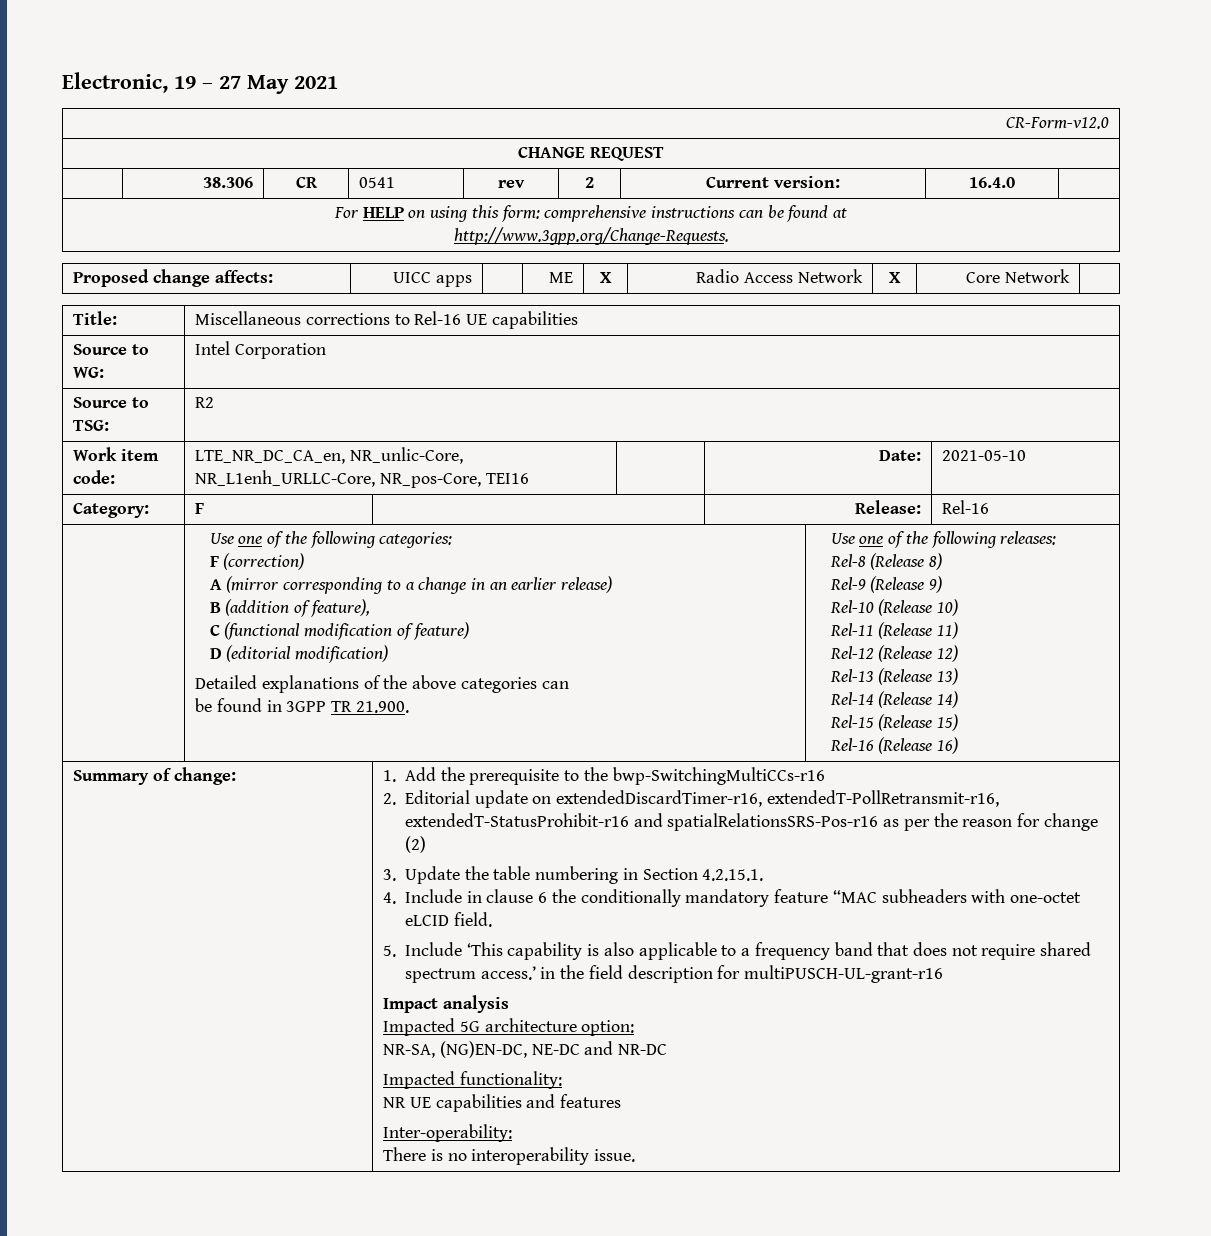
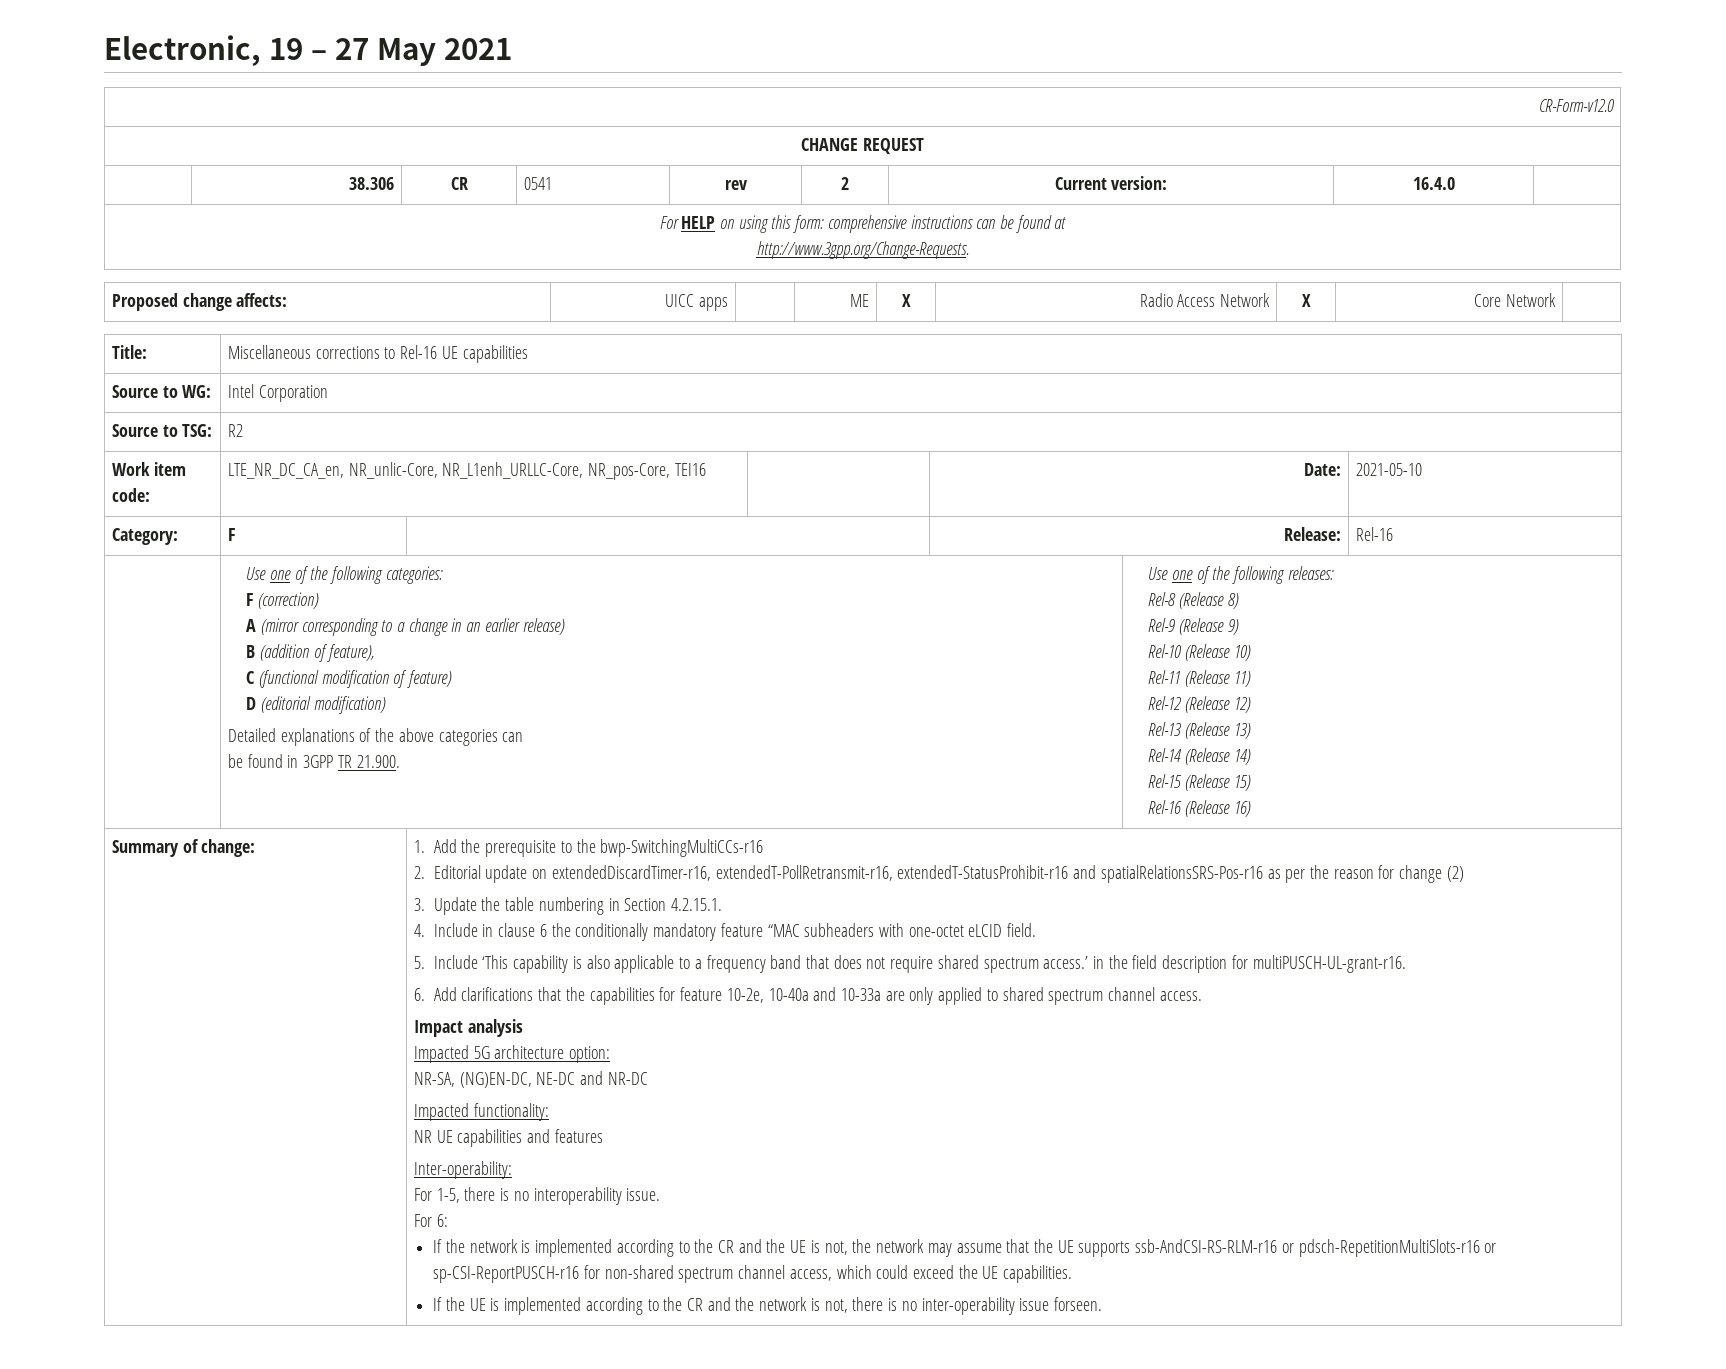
[744,965,944,983] multiPUSCH-UL-grant-r16 -> [1252,955,1406,973] [413,987,1202,1005] multiPUSCH-UL-grant-r16. // 6. Add clarifications that the capabilities for feature 10-2e, 10-40a and 10-33a are only applied to shared spectrum channel access.
[383,1147,427,1161] There -> [413,1187,496,1203] For 1-5, there
(636, 1155) none -> [413,1214,448,1227] [433,1239,1497,1257] [433,1265,1073,1283] [433,1297,1102,1315] // For 6: // If the network is implemented according to the CR and the UE is not, the network may assume that the UE supports ssb-AndCSI-RS-RLM-r16 or pdsch-RepetitionMultiSlots-r16 or sp-CSI-ReportPUSCH-r16 for non-shared spectrum channel access, which could exceed the UE capabilities. // If the UE is implemented according to the CR and the network is not, there is no inter-operability issue forseen.

